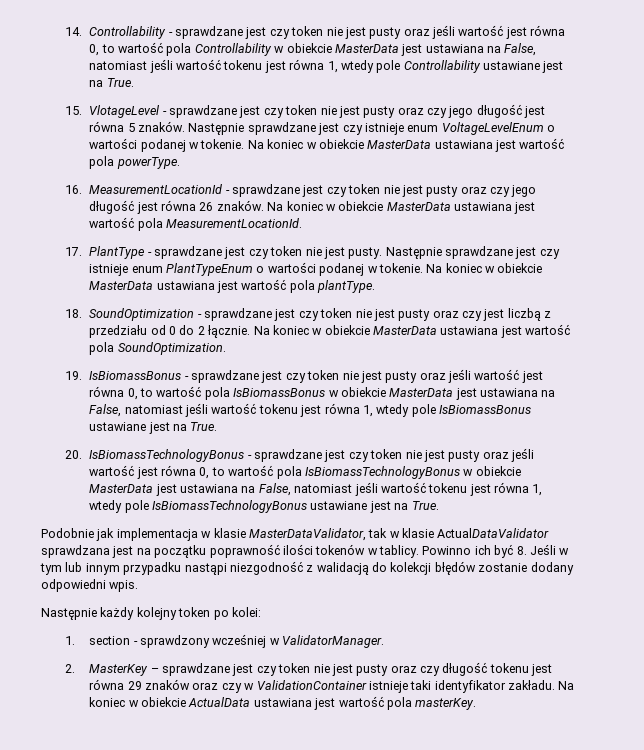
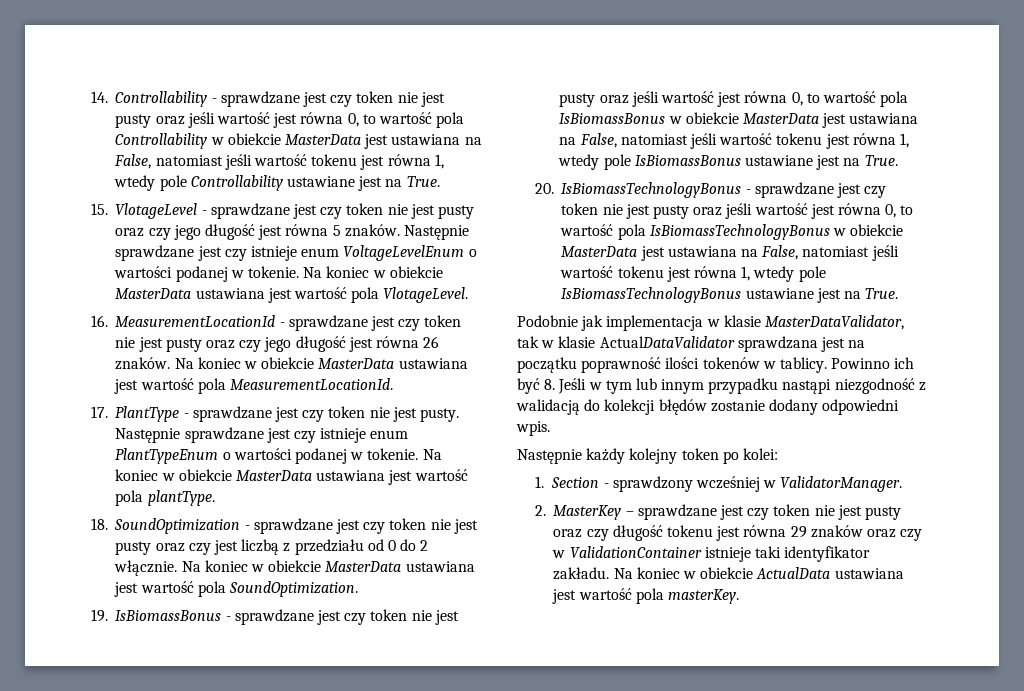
[116,157,180,169] powerType. -> [383,287,469,303] VlotageLevel.
[207,325,251,338] łącznie. -> [114,560,178,576] włącznie.
[89,636,131,645] section -> [551,477,600,488] Section

